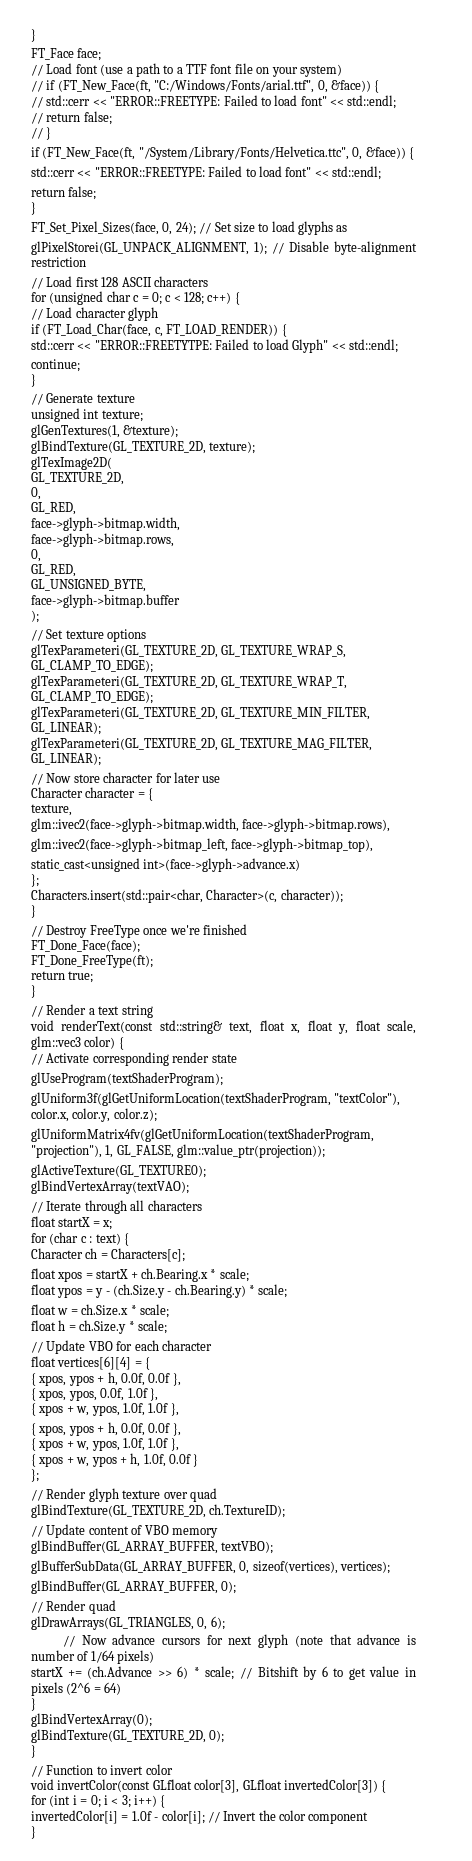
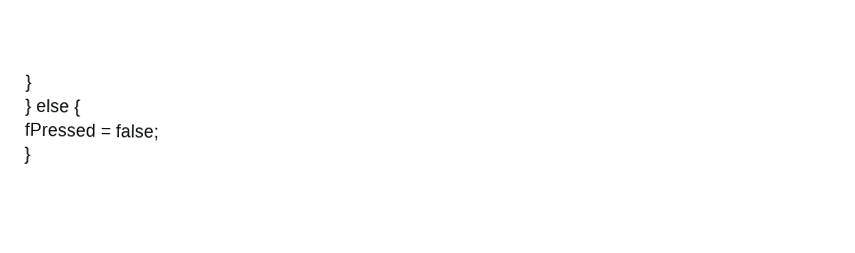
[31,29,36,42] [31,48,102,61] [31,63,342,77] [31,79,380,93] [31,95,397,109] [31,111,112,125] [31,127,52,140] [31,146,414,160] [31,166,381,180] [31,186,97,200] [31,202,36,215] [31,221,348,235] [31,241,417,255] [31,257,86,267] [31,276,208,289] [31,291,240,305] [31,307,159,321] [31,323,287,337] [31,339,398,353] [31,359,80,372] [31,374,36,387] [31,393,135,405] [31,408,143,422] [31,424,179,438] [31,440,256,454] [31,456,112,470] [31,472,124,485] [31,487,41,500] [31,502,76,515] [31,517,180,531] [31,533,174,547] [31,549,41,562] [31,564,76,577] [31,579,146,592] [31,594,180,608] [31,610,39,623] [31,629,147,642] [31,644,347,658] [31,660,153,673] [31,675,348,689] [31,691,153,704] [31,706,371,720] [31,722,101,735] [31,737,373,751] [31,753,101,766] [31,772,221,785] [31,787,154,801] [31,804,72,816] [31,818,391,832] [31,838,374,852] [31,858,301,872] [31,874,39,887] [31,889,343,903] [31,905,36,918] [31,924,247,938] [31,940,140,953] [31,955,153,968] [31,971,94,983] [31,985,36,998] [31,1004,153,1018] [30,1020,417,1034] [31,1036,124,1050] [31,1052,237,1066] [31,1072,223,1086] [31,1092,401,1106] [31,1108,157,1122] [31,1128,374,1142] [31,1144,326,1158] [31,1164,206,1178] [31,1180,189,1194] [31,1200,202,1214] [31,1216,113,1230] [31,1232,129,1246] [31,1248,186,1262] [31,1268,249,1282] [31,1284,288,1298] [31,1304,169,1318] [31,1320,167,1334] [31,1340,212,1354] [31,1356,151,1370] [31,1372,181,1386] [31,1388,158,1401] [31,1403,179,1416] [31,1422,181,1436] [31,1438,179,1451] [31,1453,199,1467] [31,1469,39,1482] [31,1488,217,1502] [31,1504,286,1518] [31,1524,218,1538] [31,1540,274,1554] [31,1560,391,1574] [31,1580,237,1594] [31,1600,116,1614] [31,1616,225,1630] [62,1634,416,1648] [31,1650,155,1664] [31,1666,416,1680] [31,1682,122,1696] [31,1698,36,1711] [31,1713,152,1727] [31,1729,225,1743] [31,1745,36,1758] [31,1764,173,1777] [30,1779,387,1793] [31,1795,166,1808] [31,1810,369,1824] } // FT_Face face; // // Load font (use a path to a TTF font file on your system) // // if (FT_New_Face(ft, "C:/Windows/Fonts/arial.ttf", 0, &face)) { // // std::cerr << "ERROR::FREETYPE: Failed to load font" << std::endl; // // return false; // // } // if (FT_New_Face(ft, "/System/Library/Fonts/Helvetica.ttc", 0, &face)) { // std::cerr << "ERROR::FREETYPE: Failed to load font" << std::endl; // return false; // } // FT_Set_Pixel_Sizes(face, 0, 24); // Set size to load glyphs as // glPixelStorei(GL_UNPACK_ALIGNMENT, 1); // Disable byte-alignment restriction // // Load first 128 ASCII characters // for (unsigned char c = 0; c < 128; c++) { // // Load character glyph // if (FT_Load_Char(face, c, FT_LOAD_RENDER)) { // std::cerr << "ERROR::FREETYTPE: Failed to load Glyph" << std::endl; // continue; // } // // Generate texture // unsigned int texture; // glGenTextures(1, &texture); // glBindTexture(GL_TEXTURE_2D, texture); // glTexImage2D( // GL_TEXTURE_2D, // 0, // GL_RED, // face->glyph->bitmap.width, // face->glyph->bitmap.rows, // 0, // GL_RED, // GL_UNSIGNED_BYTE, // face->glyph->bitmap.buffer // ); // // Set texture options // glTexParameteri(GL_TEXTURE_2D, GL_TEXTURE_WRAP_S, GL_CLAMP_TO_EDGE); // glTexParameteri(GL_TEXTURE_2D, GL_TEXTURE_WRAP_T, GL_CLAMP_TO_EDGE); // glTexParameteri(GL_TEXTURE_2D, GL_TEXTURE_MIN_FILTER, GL_LINEAR); // glTexParameteri(GL_TEXTURE_2D, GL_TEXTURE_MAG_FILTER, GL_LINEAR); // // Now store character for later use // Character character = { // texture, // glm::ivec2(face->glyph->bitmap.width, face->glyph->bitmap.rows), // glm::ivec2(face->glyph->bitmap_left, face->glyph->bitmap_top), // static_cast<unsigned int>(face->glyph->advance.x) // }; // Characters.insert(std::pair<char, Character>(c, character)); // } // // Destroy FreeType once we're finished // FT_Done_Face(face); // FT_Done_FreeType(ft); // return true; // } // // Render a text string // void renderText(const std::string& text, float x, float y, float scale, glm::vec3 color) { // // Activate corresponding render state // glUseProgram(textShaderProgram); // glUniform3f(glGetUniformLocation(textShaderProgram, "textColor"), color.x, color.y, color.z); // glUniformMatrix4fv(glGetUniformLocation(textShaderProgram, "projection"), 1, GL_FALSE, glm::value_ptr(projection)); // glActiveTexture(GL_TEXTURE0); // glBindVertexArray(textVAO); // // Iterate through all characters // float startX = x; // for (char c : text) { // Character ch = Characters[c]; // float xpos = startX + ch.Bearing.x * scale; // float ypos = y - (ch.Size.y - ch.Bearing.y) * scale; // float w = ch.Size.x * scale; // float h = ch.Size.y * scale; // // Update VBO for each character // float vertices[6][4] = { // { xpos, ypos + h, 0.0f, 0.0f }, // { xpos, ypos, 0.0f, 1.0f }, // { xpos + w, ypos, 1.0f, 1.0f }, // { xpos, ypos + h, 0.0f, 0.0f }, // { xpos + w, ypos, 1.0f, 1.0f }, // { xpos + w, ypos + h, 1.0f, 0.0f } // }; // // Render glyph texture over quad // glBindTexture(GL_TEXTURE_2D, ch.TextureID); // // Update content of VBO memory // glBindBuffer(GL_ARRAY_BUFFER, textVBO); // glBufferSubData(GL_ARRAY_BUFFER, 0, sizeof(vertices), vertices); // glBindBuffer(GL_ARRAY_BUFFER, 0); // // Render quad // glDrawArrays(GL_TRIANGLES, 0, 6); // // Now advance cursors for next glyph (note that advance is number of 1/64 pixels) // startX += (ch.Advance >> 6) * scale; // Bitshift by 6 to get value in pixels (2^6 = 64) // } // glBindVertexArray(0); // glBindTexture(GL_TEXTURE_2D, 0); // } // // Function to invert color // void invertColor(const GLfloat color[3], GLfloat invertedColor[3]) { // for (int i = 0; i < 3; i++) { // invertedColor[i] = 1.0f - color[i]; // Invert the color component -> [25,74,32,92] [25,98,81,117] [24,122,159,141] } // } else { // fPressed = false;

